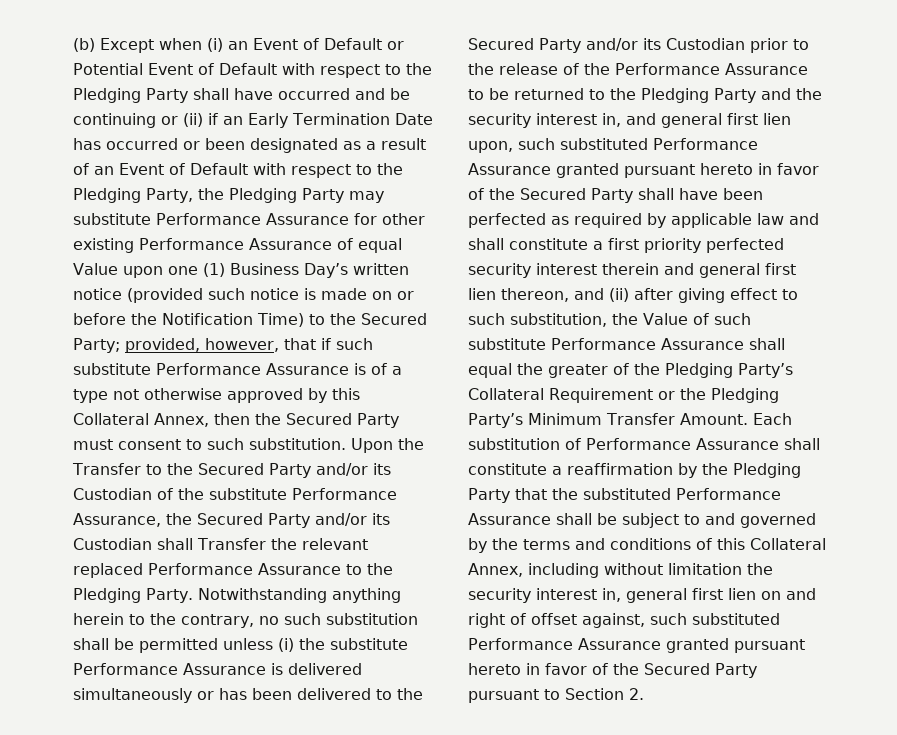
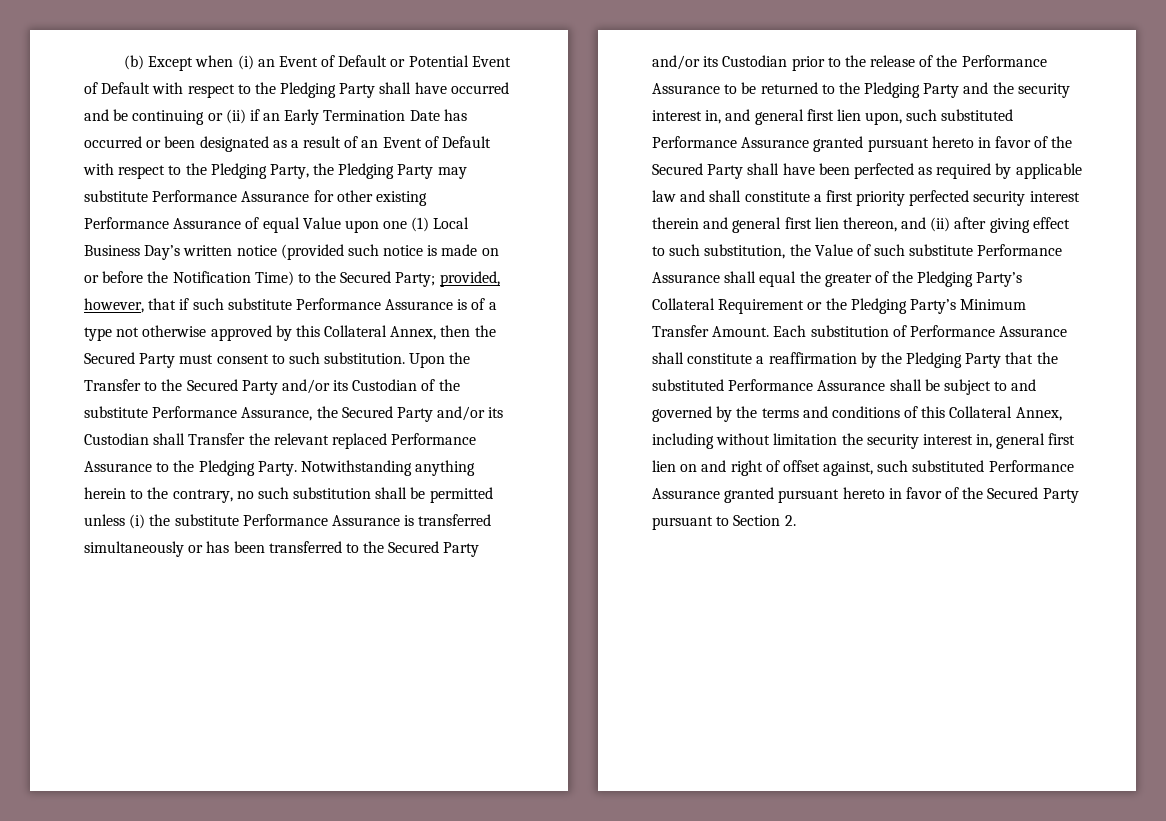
(225, 270) none -> [433,217,470,229] Local
[288,663,362,675] delivered -> [418,514,492,526] transferred
[297,688,371,700] delivered -> [268,541,342,553] transferred

